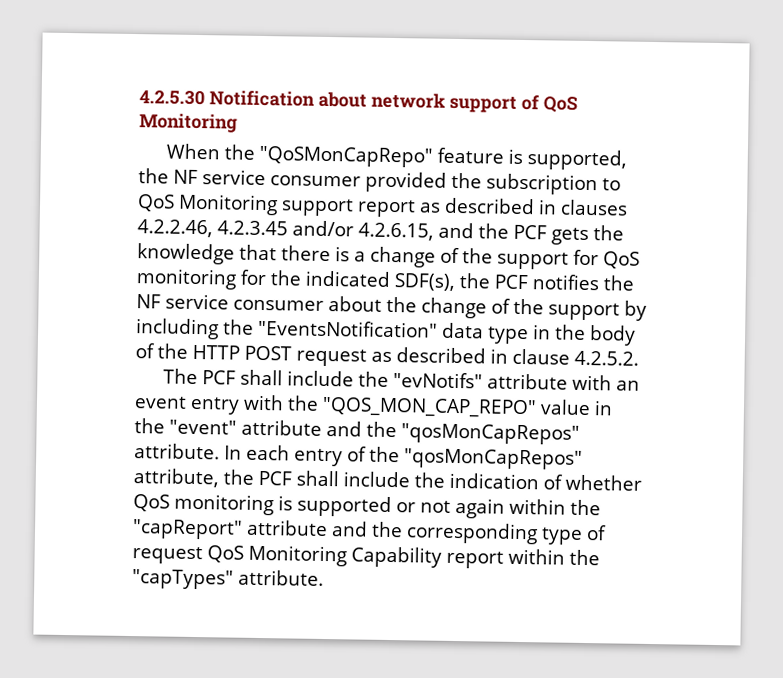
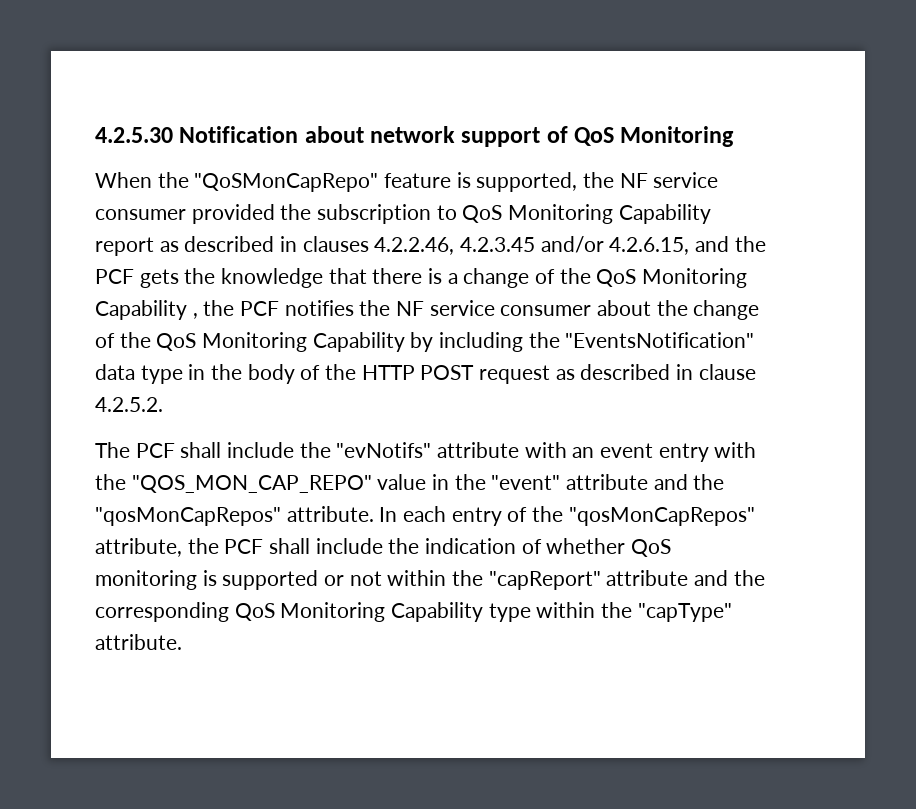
[281,198,354,217] support -> [618,204,711,224] Capability
[497,249,640,270] [136,268,456,291] support for QoS monitoring for the indicated SDF(s), -> [596,268,748,288] [95,300,198,320] QoS Monitoring Capability ,
[548,302,620,321] support -> [156,332,405,352] QoS Monitoring Capability
[455,498,505,519] again -> (382, 578) none
[540,525,607,545] [132,544,600,569] [132,569,234,590] type of request QoS Monitoring Capability report within the "capTypes" -> [234,602,732,622] QoS Monitoring Capability type within the "capType"

